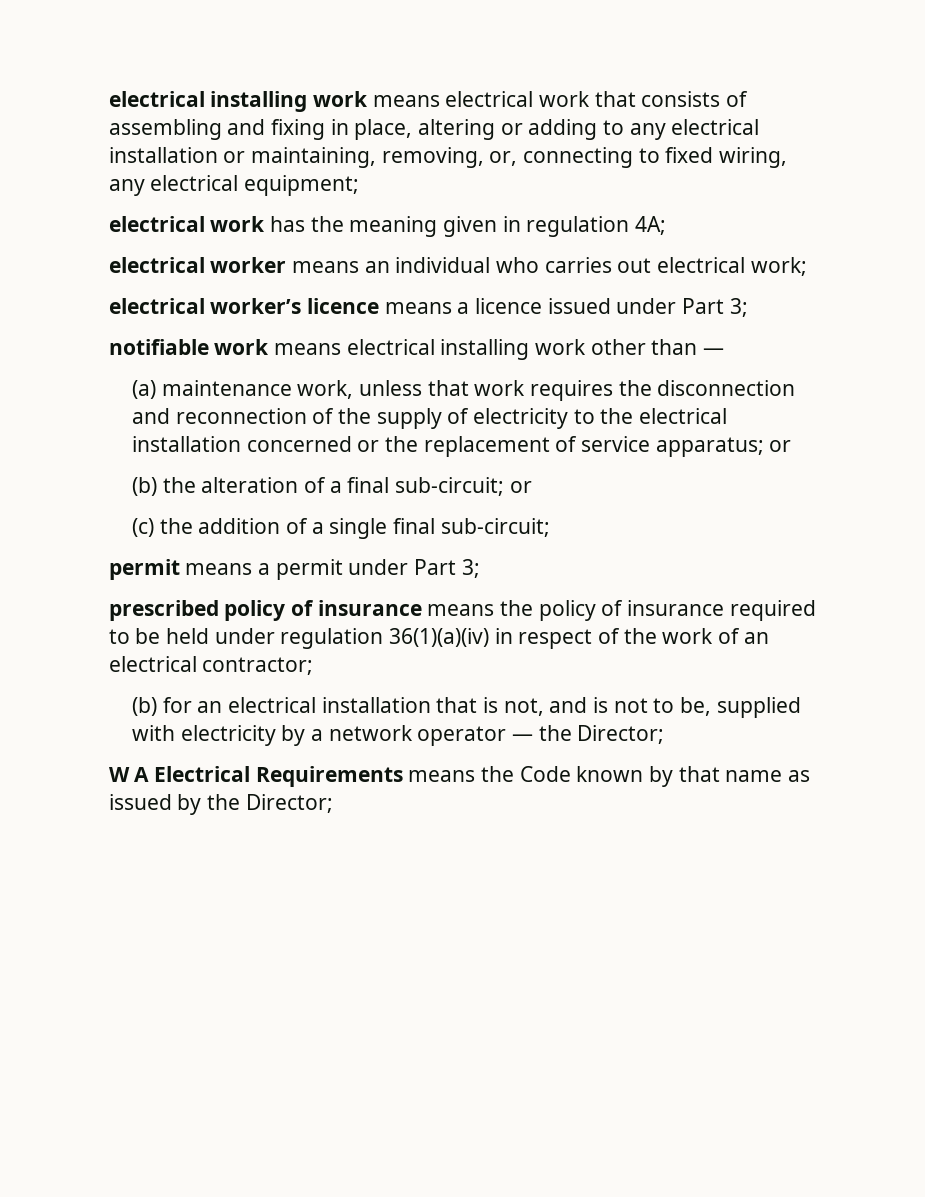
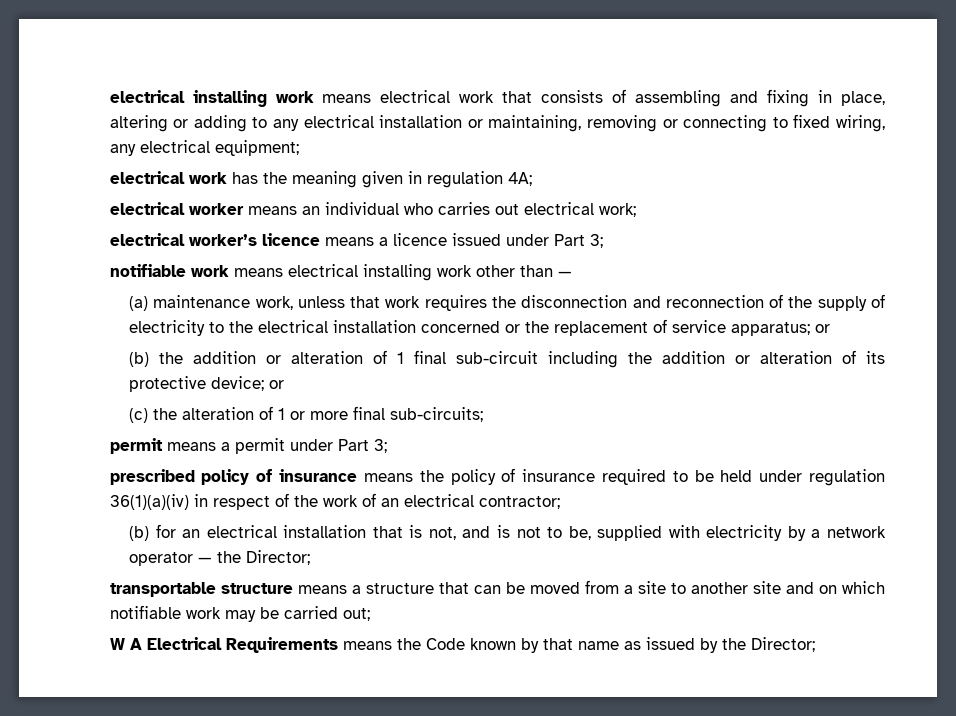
[381,147,518,168] removing, or, -> [587,115,678,132] removing or
[201,477,532,496] [132,518,550,539] alteration of a final sub-circuit; or // (c) the addition of a single final sub-circuit; -> [192,350,886,368] [128,376,284,392] [128,406,483,423] addition or alteration of 1 final sub-circuit including the addition or alteration of its protective device; or // (c) the alteration of 1 or more final sub-circuits;
(665, 734) none -> [109,580,885,597] [109,605,370,622] // transportable structure means a structure that can be moved from a site to another site and on which notifiable work may be carried out;

